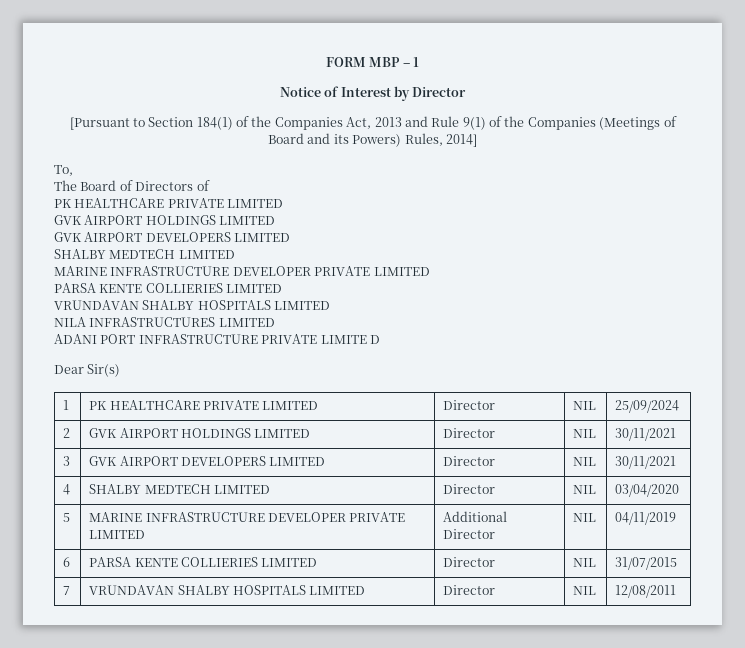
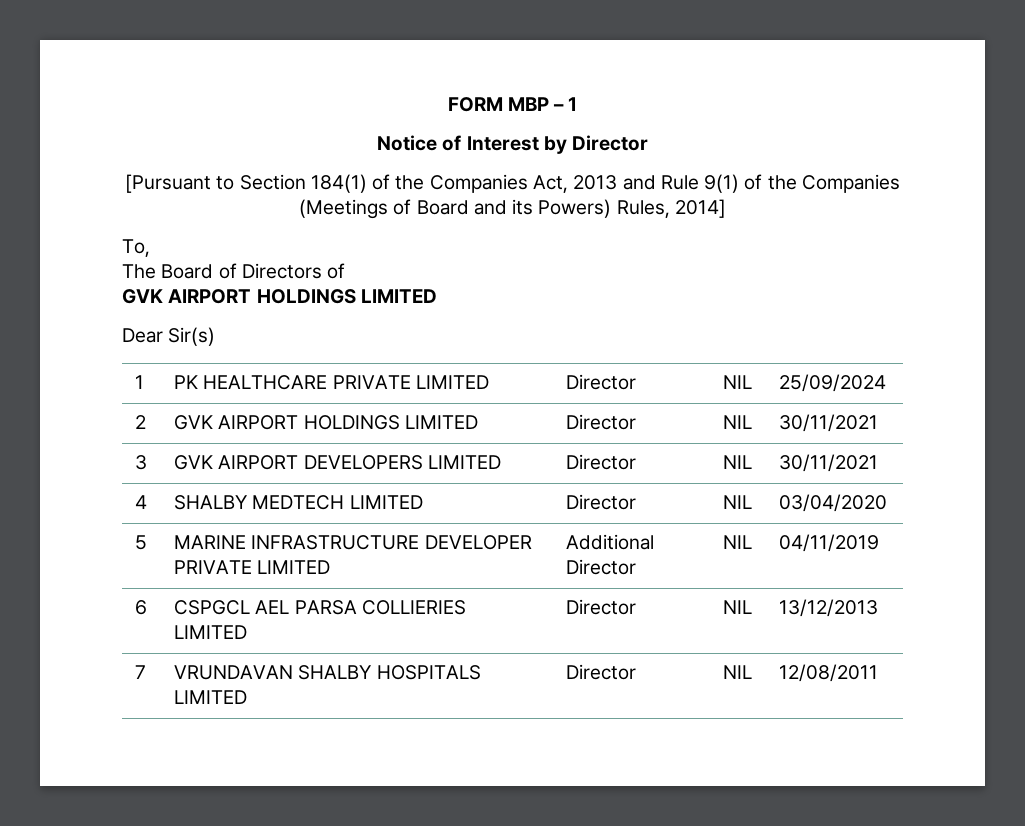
[54,198,284,208] [54,215,276,225] [54,232,291,242] [54,249,235,259] [54,266,430,276] [54,283,283,293] [54,300,331,310] [54,317,275,327] [54,334,380,344] // PK HEALTHCARE PRIVATE LIMITED // GVK AIRPORT HOLDINGS LIMITED // GVK AIRPORT DEVELOPERS LIMITED // SHALBY MEDTECH LIMITED // MARINE INFRASTRUCTURE DEVELOPER PRIVATE LIMITED // PARSA KENTE COLLIERIES LIMITED // VRUNDAVAN SHALBY HOSPITALS LIMITED // NILA INFRASTRUCTURES LIMITED // ADANI PORT INFRASTRUCTURE PRIVATE LIMITE D -> [122,289,437,304] // GVK AIRPORT HOLDINGS LIMITED
[89,557,178,567] PARSA KENTE -> [174,600,357,615] CSPGCL AEL PARSA
[615,557,678,570] 31/07/2015 -> [779,599,879,617] 13/12/2013

